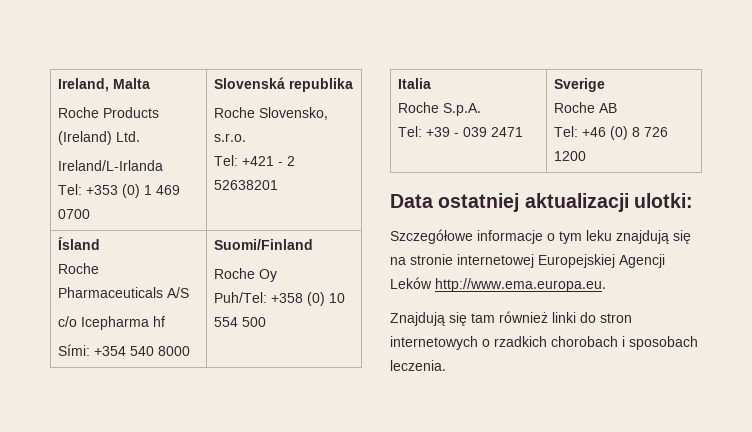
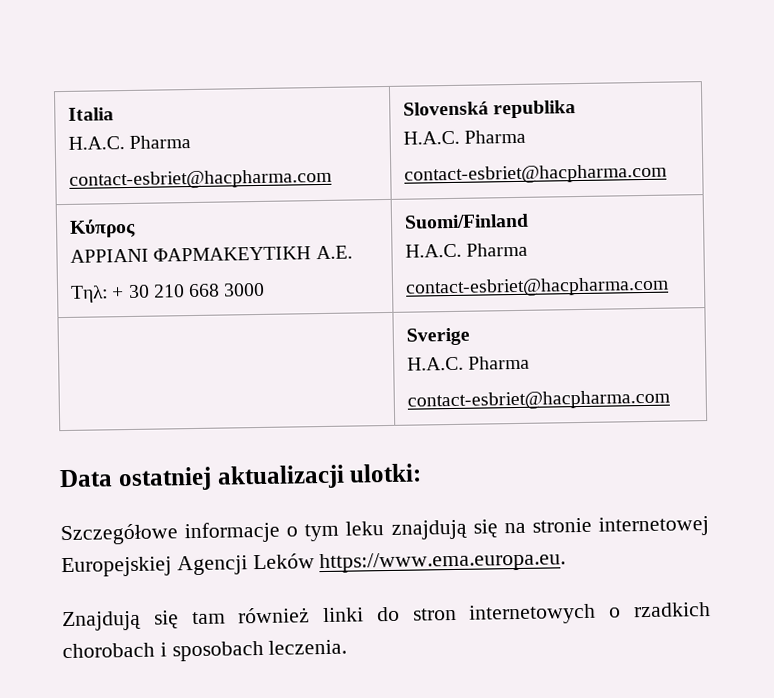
[58,78,151,92] [58,107,160,118] [58,131,141,145] [58,160,164,171] [58,184,181,198] [58,209,91,219] [214,77,354,92] [214,107,329,120] [214,133,247,142] [214,155,296,166] [214,180,279,190] [58,237,101,250] [58,263,100,274] [58,287,190,298] [58,316,166,330] [58,344,191,356] [214,239,314,250] [214,268,278,282] [214,292,346,306] [214,317,267,327] [398,78,432,89] [398,102,482,116] [398,126,524,137] [554,78,606,92] [554,102,618,113] [554,126,669,140] [554,151,587,161] Ireland, Malta // Roche Products (Ireland) Ltd. // Ireland/L-Irlanda // Tel: +353 (0) 1 469 0700 | Slovenská republika // Roche Slovensko, s.r.o. // Tel: +421 - 2 52638201 // Ísland // Roche Pharmaceuticals A/S // c/o Icepharma hf // Sími: +354 540 8000 | Suomi/Finland // Roche Oy // Puh/Tel: +358 (0) 10 554 500 // Italia // Roche S.p.A. // Tel: +39 - 039 2471 | Sverige // Roche AB // Tel: +46 (0) 8 726 1200 -> [68,107,115,121] [68,135,192,150] [69,168,333,190] [403,100,577,119] [403,129,527,145] [404,163,668,185] [69,218,137,238] [70,245,353,263] [70,282,266,303] [404,213,530,229] [405,242,529,258] [405,276,670,298] [406,327,471,346] [407,355,531,371] [407,389,671,411] Italia // H.A.C. Pharma // contact-esbriet@hacpharma.com | Slovenská republika // H.A.C. Pharma // contact-esbriet@hacpharma.com // Kύπρος // ΑΡΡΙΑΝΙ ΦΑΡΜΑΚΕΥΤΙΚΗ Α.Ε. // Τηλ: + 30 210 668 3000 | Suomi/Finland // H.A.C. Pharma // contact-esbriet@hacpharma.com // | Sverige // H.A.C. Pharma // contact-esbriet@hacpharma.com
[435,278,606,292] http://www.ema.europa.eu. -> [319,550,567,574] https://www.ema.europa.eu.

